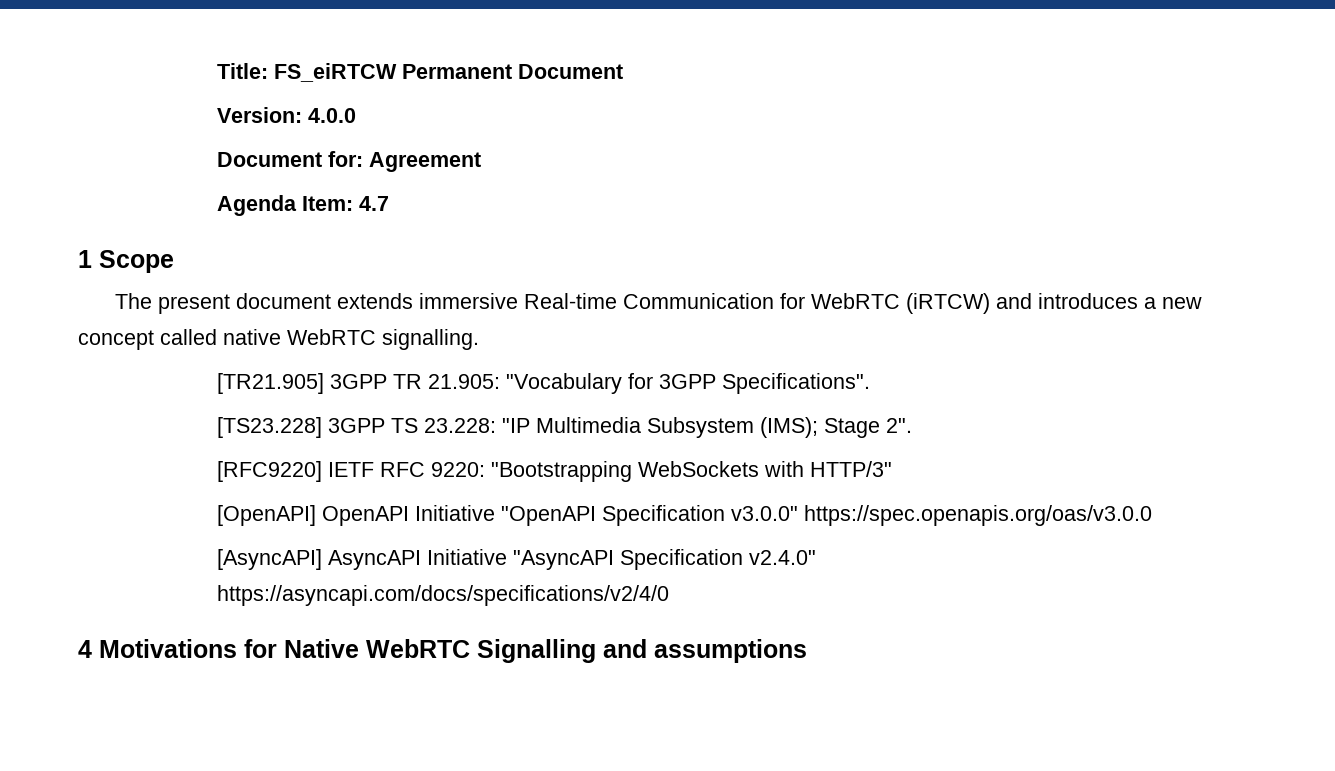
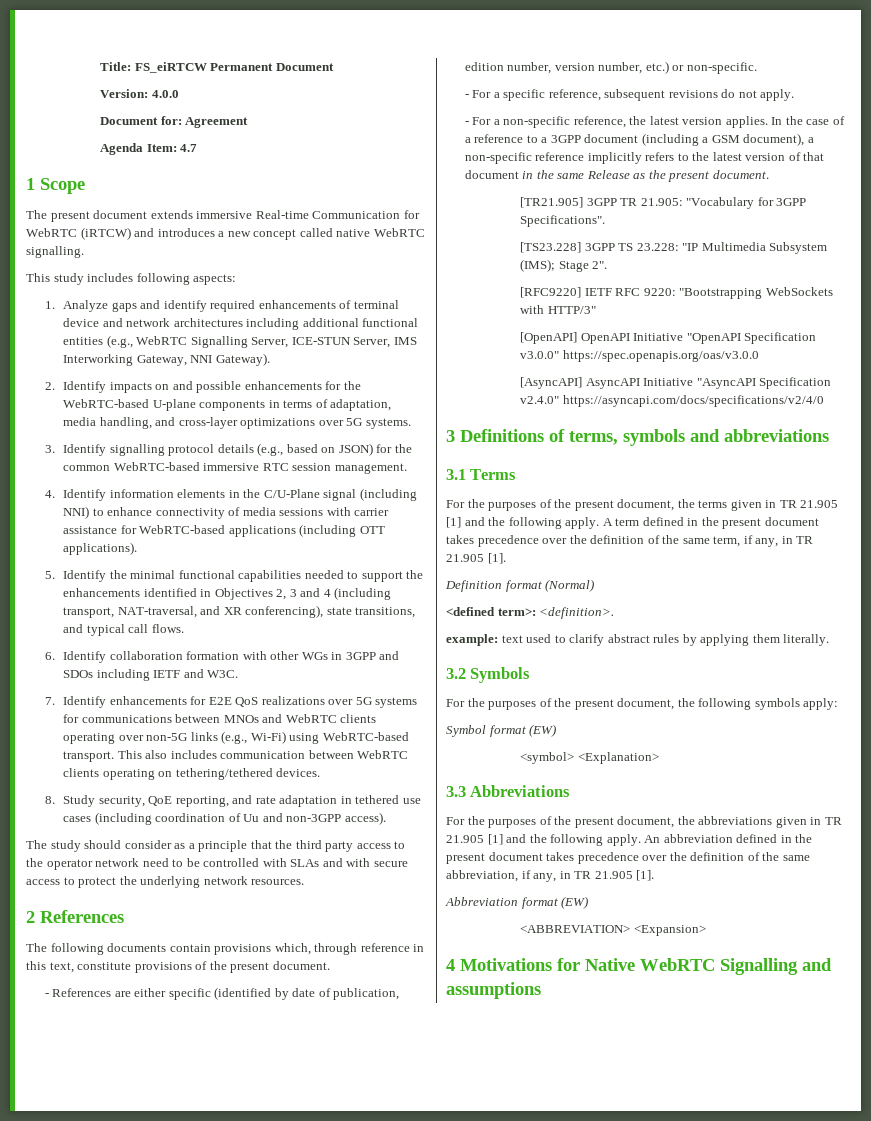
(479, 339) none -> [26,273,237,285] [44,300,399,312] [63,318,419,330] [63,335,417,348] [63,353,270,366] [44,381,361,393] [63,399,392,411] [63,417,411,429] [44,443,412,456] [63,462,407,474] [44,488,417,501] [63,506,390,519] [63,524,385,537] [63,542,138,555] [44,570,424,582] [63,587,392,600] [63,605,416,618] [63,624,184,636] [44,651,400,663] [63,669,239,681] [44,696,418,708] [63,714,377,723] [63,731,409,744] [63,750,409,762] [63,768,321,780] [44,795,421,807] [63,812,386,825] [26,840,406,852] [26,858,408,870] [26,876,305,888] [26,910,124,923] [26,943,425,955] [26,961,330,973] [44,987,400,1000] [464,61,757,74] [464,89,795,101] [464,116,845,128] [464,133,814,146] [464,152,825,164] [464,170,769,182] // This study includes following aspects: // 1. Analyze gaps and identify required enhancements of terminal device and network architectures including additional functional entities (e.g., WebRTC Signalling Server, ICE-STUN Server, IMS Interworking Gateway, NNI Gateway). // 2. Identify impacts on and possible enhancements for the WebRTC-based U-plane components in terms of adaptation, media handling, and cross-layer optimizations over 5G systems. // 3. Identify signalling protocol details (e.g., based on JSON) for the common WebRTC-based immersive RTC session management. // 4. Identify information elements in the C/U-Plane signal (including NNI) to enhance connectivity of media sessions with carrier assistance for WebRTC-based applications (including OTT applications). // 5. Identify the minimal functional capabilities needed to support the enhancements identified in Objectives 2, 3 and 4 (including transport, NAT-traversal, and XR conferencing), state transitions, and typical call flows. // 6. Identify collaboration formation with other WGs in 3GPP and SDOs including IETF and W3C. // 7. Identify enhancements for E2E QoS realizations over 5G systems for communications between MNOs and WebRTC clients operating over non-5G links (e.g., Wi-Fi) using WebRTC-based transport. This also includes communication between WebRTC clients operating on tethering/tethered devices. // 8. Study security, QoE reporting, and rate adaptation in tethered use cases (including coordination of Uu and non-3GPP access). // The study should consider as a principle that the third party access to the operator network need to be controlled with SLAs and with secure access to protect the underlying network resources. // 2 References // The following documents contain provisions which, through reference in this text, constitute provisions of the present document. // - References are either specific (identified by date of publication, edition number, version number, etc.) or non-specific. // - For a specific reference, subsequent revisions do not apply. // - For a non-specific reference, the latest version applies. In the case of a reference to a 3GPP document (including a GSM document), a non-specific reference implicitly refers to the latest version of that document in the same Release as the present document.
(669, 595) none -> [446,429,829,446] [446,469,517,480] [446,499,839,511] [446,517,819,529] [446,535,814,547] [446,553,506,564] [445,579,595,592] [446,607,615,619] [446,634,830,646] [446,667,531,683] [446,698,839,710] [446,724,557,737] [520,752,659,764] [446,785,571,797] [446,816,842,828] [446,834,813,846] [446,852,810,864] [446,870,655,882] [445,896,589,909] [520,925,706,936] // 3 Definitions of terms, symbols and abbreviations // 3.1 Terms // For the purposes of the present document, the terms given in TR 21.905 [1] and the following apply. A term defined in the present document takes precedence over the definition of the same term, if any, in TR 21.905 [1]. // Definition format (Normal) // <defined term>: <definition>. // example: text used to clarify abstract rules by applying them literally. // 3.2 Symbols // For the purposes of the present document, the following symbols apply: // Symbol format (EW) // <symbol> <Explanation> // 3.3 Abbreviations // For the purposes of the present document, the abbreviations given in TR 21.905 [1] and the following apply. An abbreviation defined in the present document takes precedence over the definition of the same abbreviation, if any, in TR 21.905 [1]. // Abbreviation format (EW) // <ABBREVIATION> <Expansion>

